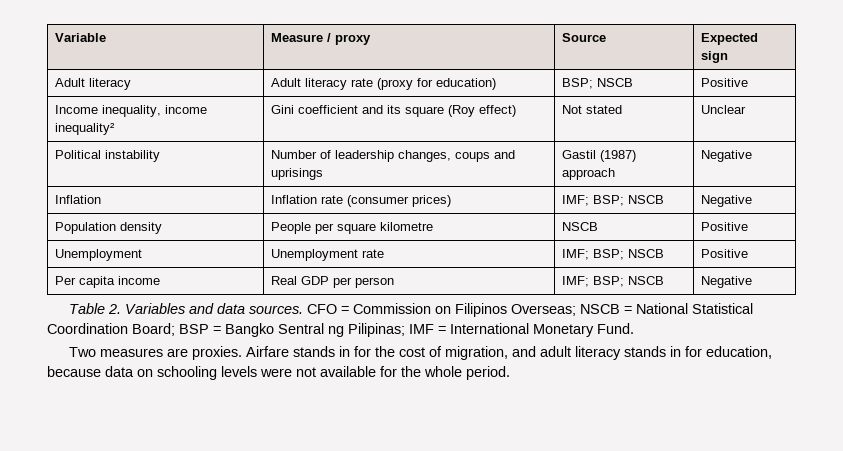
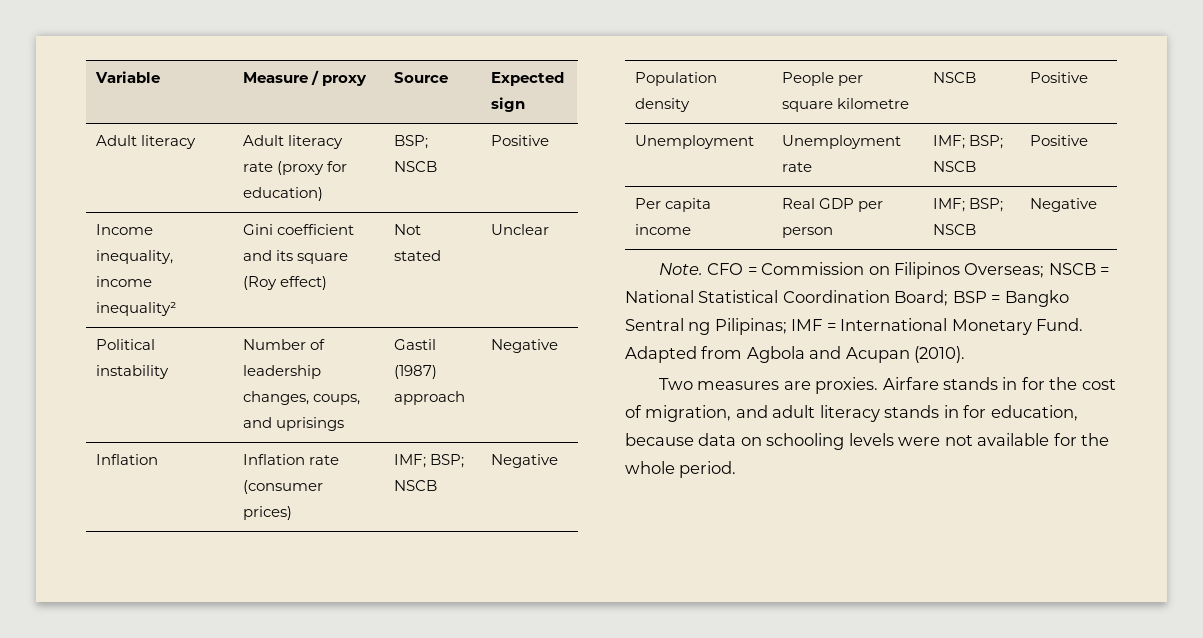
[455,152,491,162] coups -> [313,394,361,405] coups,
[68,303,303,314] Table 2. Variables and data sources. -> [658,263,703,275] Note.
(634, 328) none -> [625,346,966,363] Adapted from Agbola and Acupan (2010).

